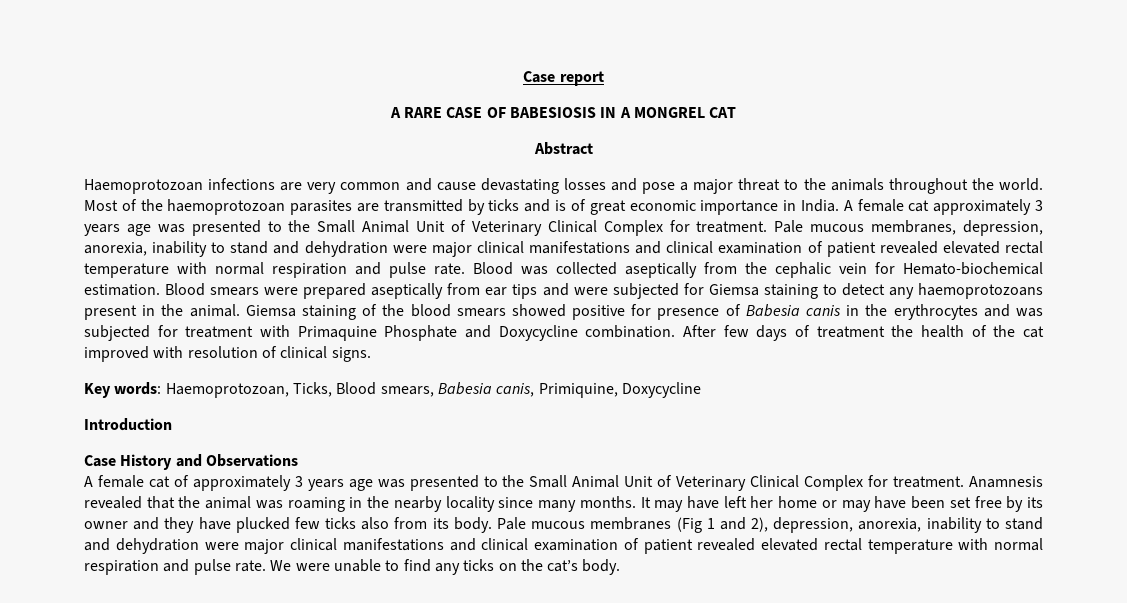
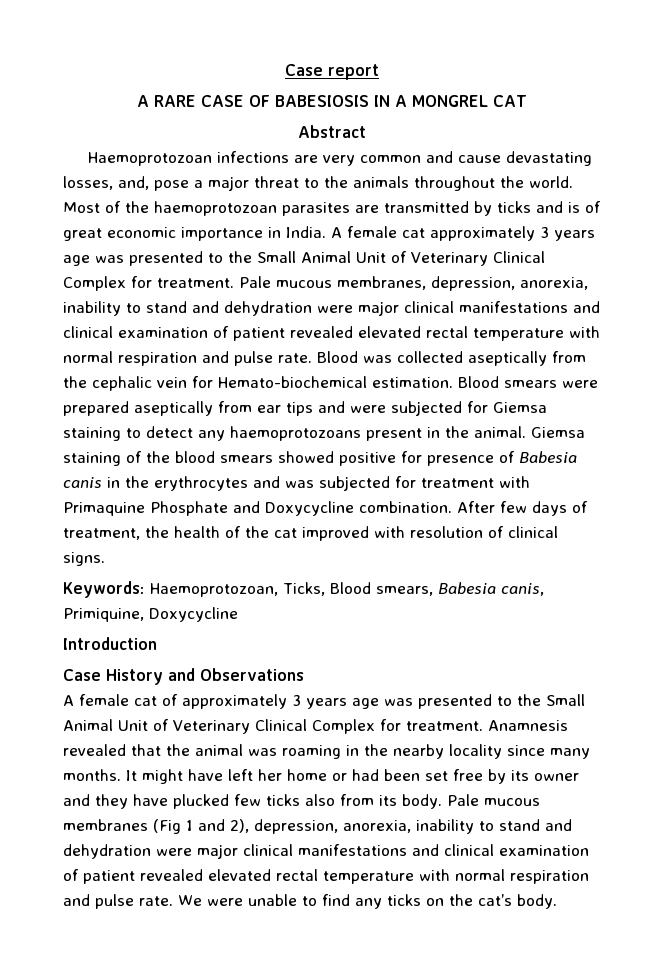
[563,178,637,191] losses and -> [63,176,149,190] losses, and,
[816,326,885,338] treatment -> [63,528,140,540] treatment,
[84,382,162,398] Key words: -> [63,581,145,598] Keywords:
[654,500,684,512] may -> [142,769,183,784] might
[841,496,907,512] may have -> [352,769,379,781] had

